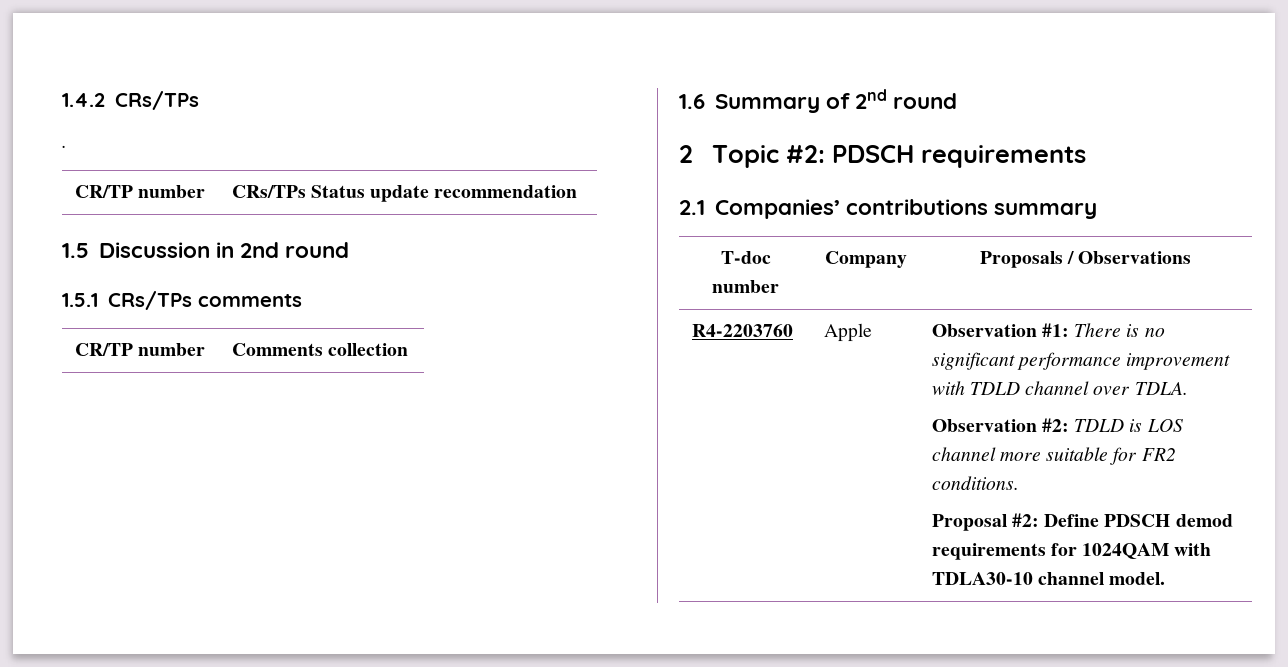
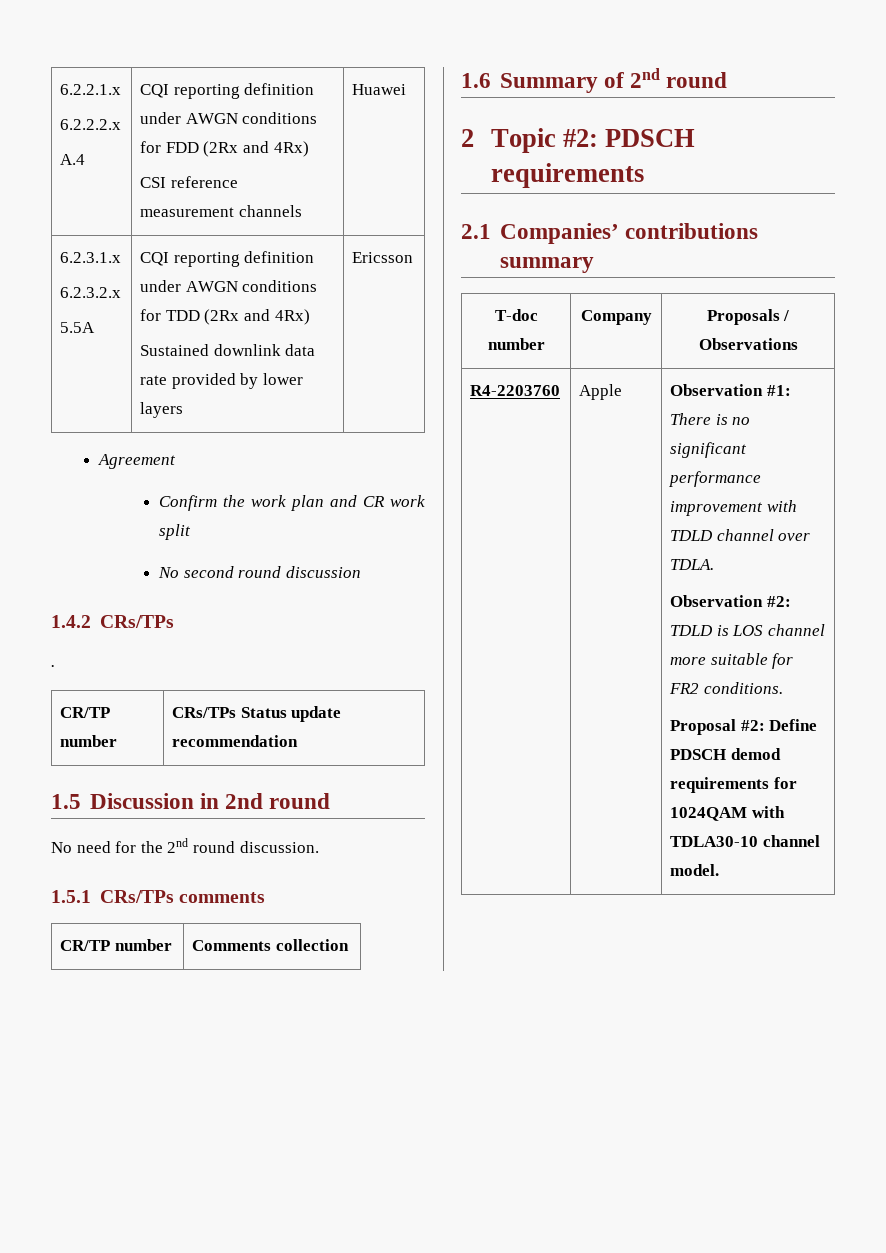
(62, 100) none -> [60,84,122,95] [60,119,122,130] [60,154,86,165] [140,83,315,99] [140,112,318,124] [140,141,309,157] [140,176,238,188] [140,205,302,217] [352,84,407,95] [60,252,122,263] [60,287,122,298] [60,322,96,333] [140,251,315,267] [140,280,318,292] [140,309,310,325] [140,344,316,356] [140,373,304,389] [140,402,184,418] [352,252,414,263] [98,454,177,469] [158,495,425,511] [158,524,191,540] [157,566,361,578] 6.2.2.1.x // 6.2.2.2.x // A.4 | CQI reporting definition under AWGN conditions for FDD (2Rx and 4Rx) // CSI reference measurement channels | Huawei // 6.2.3.1.x // 6.2.3.2.x // 5.5A | CQI reporting definition under AWGN conditions for TDD (2Rx and 4Rx) // Sustained downlink data rate provided by lower layers | Ericsson // Agreement // Confirm the work plan and CR work split // No second round discussion //
(349, 250) none -> [51,838,319,853] // No need for the 2nd round discussion.

